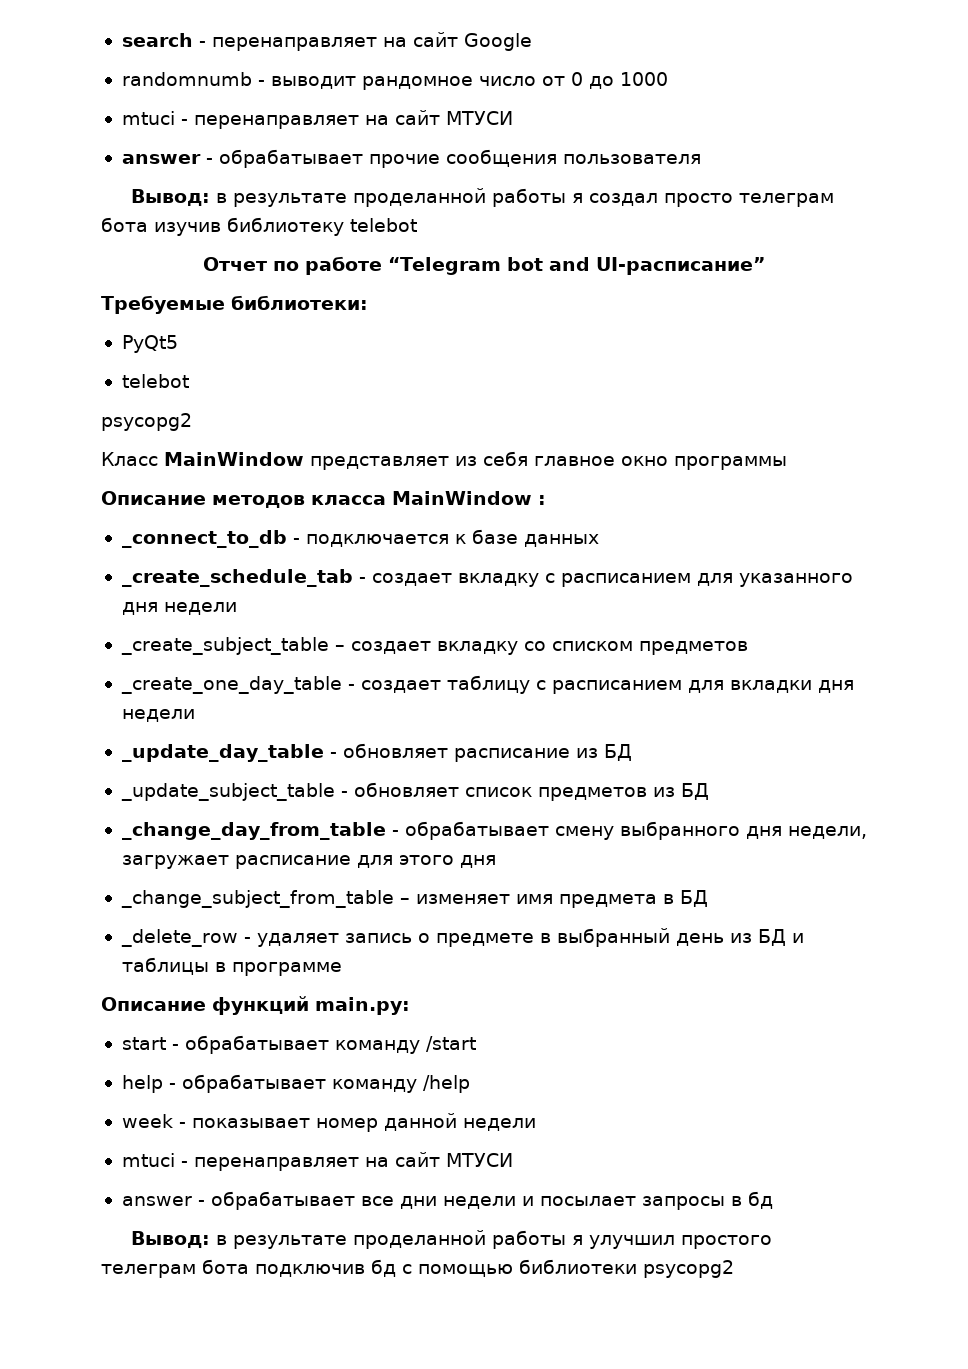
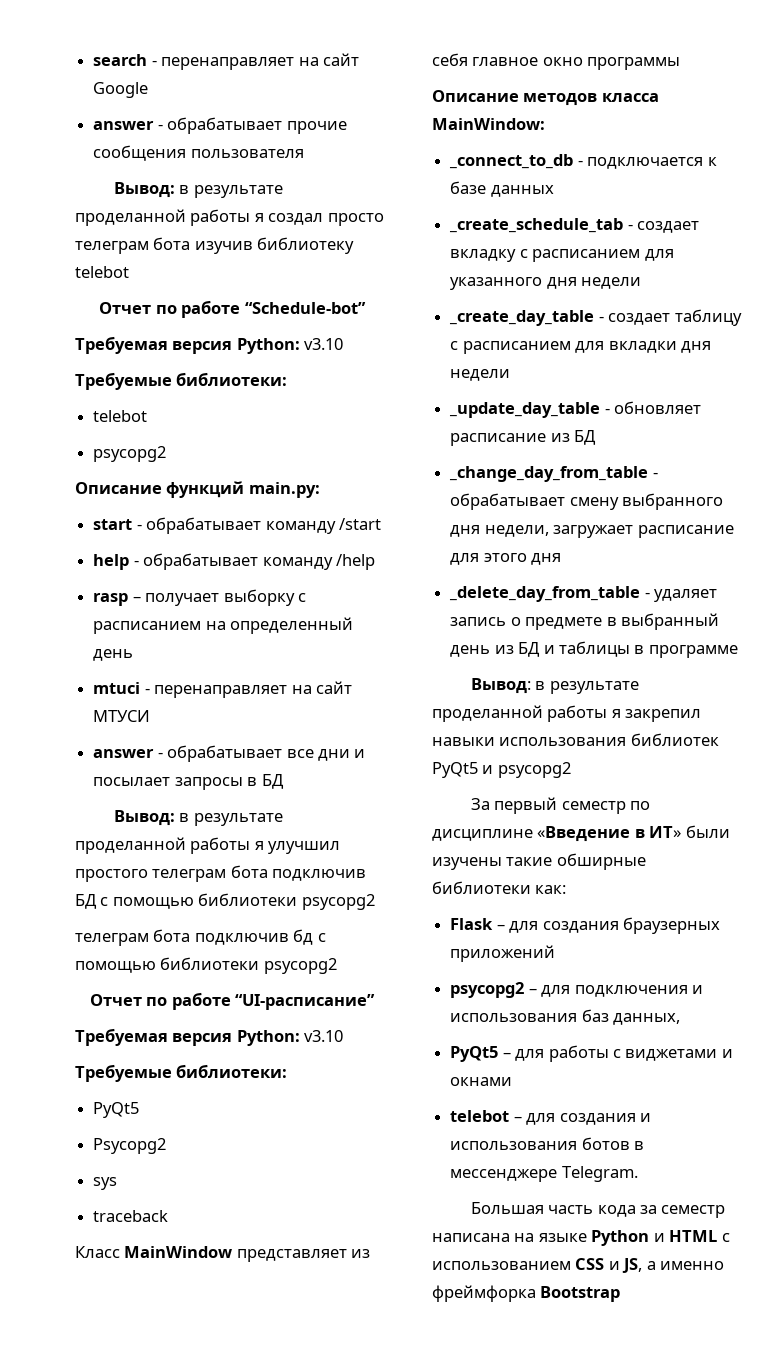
[121,72,668,90] [121,110,513,129] // randomnumb - выводит рандомное число от 0 до 1000 // mtuci - перенаправляет на сайт МТУСИ -> (149, 90) none
[387,257,766,275] “Telegram bot and UI-расписание” -> [244,302,366,314] [75,336,344,354] [75,372,288,390] [93,410,148,422] [93,446,167,462] [75,481,320,498] [93,517,381,534] [93,553,375,570] [93,589,306,606] [93,617,354,634] [93,649,134,661] [93,681,352,698] [93,710,151,722] [93,745,366,762] [93,774,284,790] [113,810,283,826] [75,837,341,854] [75,865,367,882] [75,893,375,910] [75,929,326,946] [75,957,337,974] [89,992,376,1010] [75,1028,344,1046] “Schedule-bot” // Требуемая версия Python: v3.10 // Требуемые библиотеки: // telebot // psycopg2 // Описание функций main.py: // start - обрабатывает команду /start // help - обрабатывает команду /help // rasp – получает выборку с расписанием на определенный день // mtuci - перенаправляет на сайт МТУСИ // answer - обрабатывает все дни и посылает запросы в БД // Вывод: в результате проделанной работы я улучшил простого телеграм бота подключив БД с помощью библиотеки psycopg2 // телеграм бота подключив бд с помощью библиотеки psycopg2 // Отчет по работе “UI-расписание” // Требуемая версия Python: v3.10
[121,374,189,388] [101,413,192,431] telebot // psycopg2 -> [93,1138,167,1154] [93,1177,118,1190] [93,1210,169,1222] Psycopg2 // sys // traceback
[392,491,546,505] MainWindow : -> [432,118,545,130] MainWindow:
[120,637,748,655] [120,676,342,694] _create_subject_table – создает вкладку со списком предметов // _create_one_day_table -> [449,310,595,326] _create_day_table
[120,782,709,801] // _update_subject_table - обновляет список предметов из БД -> (597, 437) none
[120,890,708,908] [120,929,238,947] _change_subject_from_table – изменяет имя предмета в БД // _delete_row -> [449,586,641,602] _delete_day_from_table
[101,996,410,1015] [121,1035,476,1054] [121,1074,470,1093] [121,1113,536,1132] [121,1152,513,1171] [121,1191,773,1210] [130,1230,772,1249] [101,1259,734,1278] // Описание функций main.py: // start - обрабатывает команду /start // help - обрабатывает команду /help // week - показывает номер данной недели // mtuci - перенаправляет на сайт МТУСИ // answer - обрабатывает все дни недели и посылает запросы в бд // Вывод: в результате проделанной работы я улучшил простого телеграм бота подключив бд с помощью библиотеки psycopg2 -> [470,678,639,694] [432,705,702,722] [432,733,719,746] [432,762,571,778] [470,797,650,814] [432,825,730,842] [432,853,646,870] [432,881,567,894] [450,917,720,934] [450,945,556,962] [450,982,703,998] [450,1009,681,1025] [450,1045,733,1062] [450,1077,513,1086] [450,1110,651,1125] [450,1137,645,1150] [450,1166,638,1182] [470,1202,726,1218] [432,1230,730,1246] [432,1258,725,1273] [432,1285,621,1302] // Вывод: в результате проделанной работы я закрепил навыки использования библиотек PyQt5 и psycopg2 // За первый семестр по дисциплине «Введение в ИТ» были изучены такие обширные библиотеки как: // Flask – для создания браузерных приложений // psycopg2 – для подключения и использования баз данных, // PyQt5 – для работы с виджетами и окнами // telebot – для создания и использования ботов в мессенджере Telegram. // Большая часть кода за семестр написана на языке Python и HTML с использованием CSS и JS, а именно фреймфорка Bootstrap

